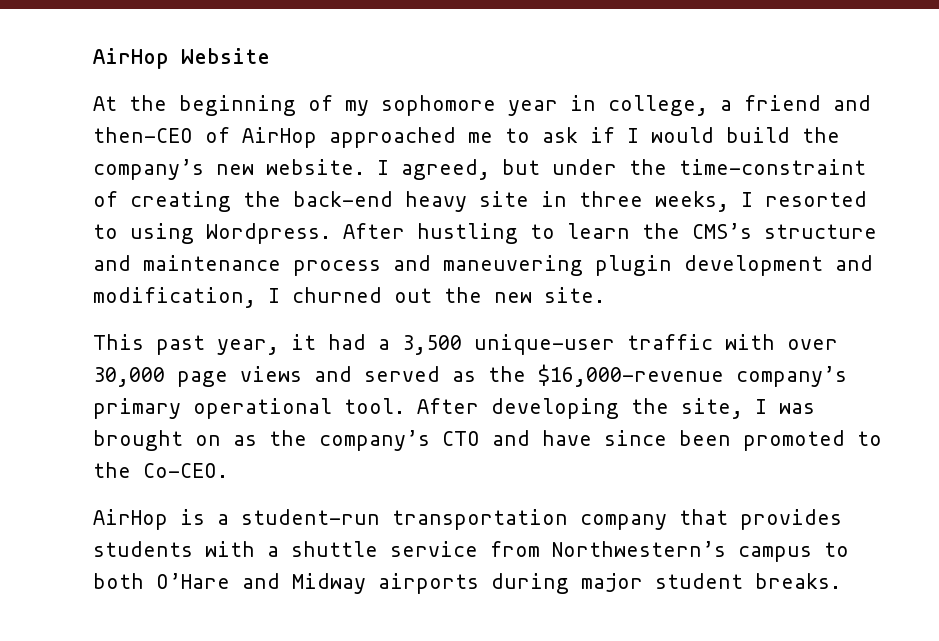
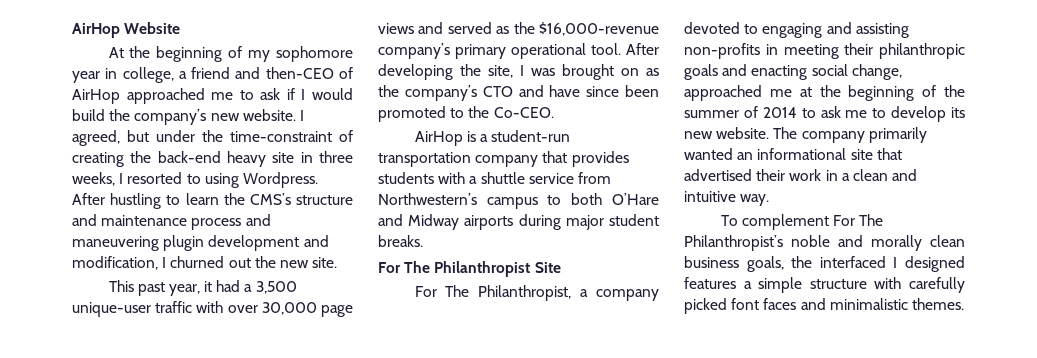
(841, 581) none -> [378,261,561,277] [414,285,659,301] [684,22,909,38] [684,43,965,59] [684,64,902,80] [684,85,965,101] [684,106,965,122] [684,127,927,143] [684,148,902,160] [684,169,918,181] [684,191,770,206] [720,214,884,230] [684,235,965,251] [684,256,965,272] [684,277,965,293] [684,298,964,314] // For The Philanthropist Site // For The Philanthropist, a company devoted to engaging and assisting non-profits in meeting their philanthropic goals and enacting social change, approached me at the beginning of the summer of 2014 to ask me to develop its new website. The company primarily wanted an informational site that advertised their work in a clean and intuitive way. // To complement For The Philanthropist’s noble and morally clean business goals, the interfaced I designed features a simple structure with carefully picked font faces and minimalistic themes.

